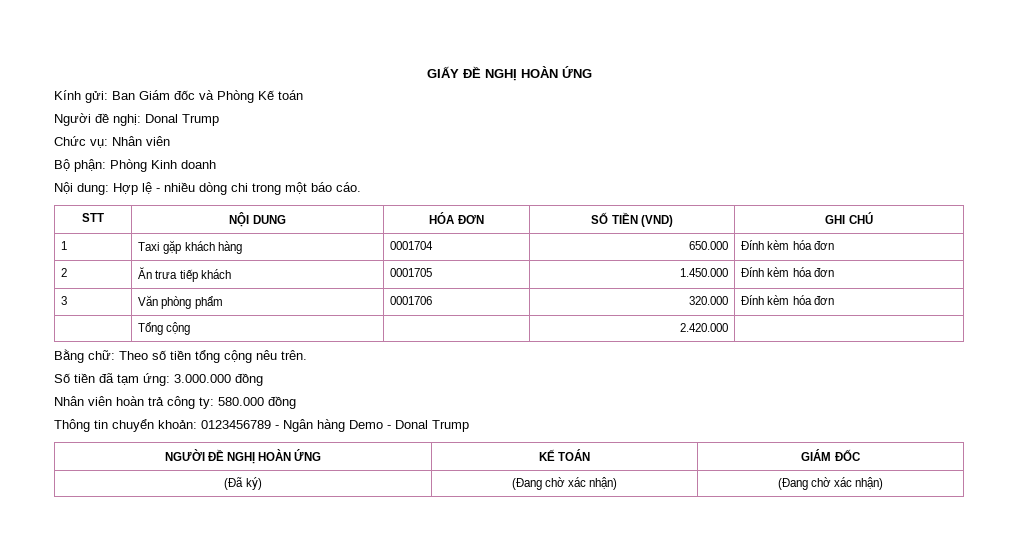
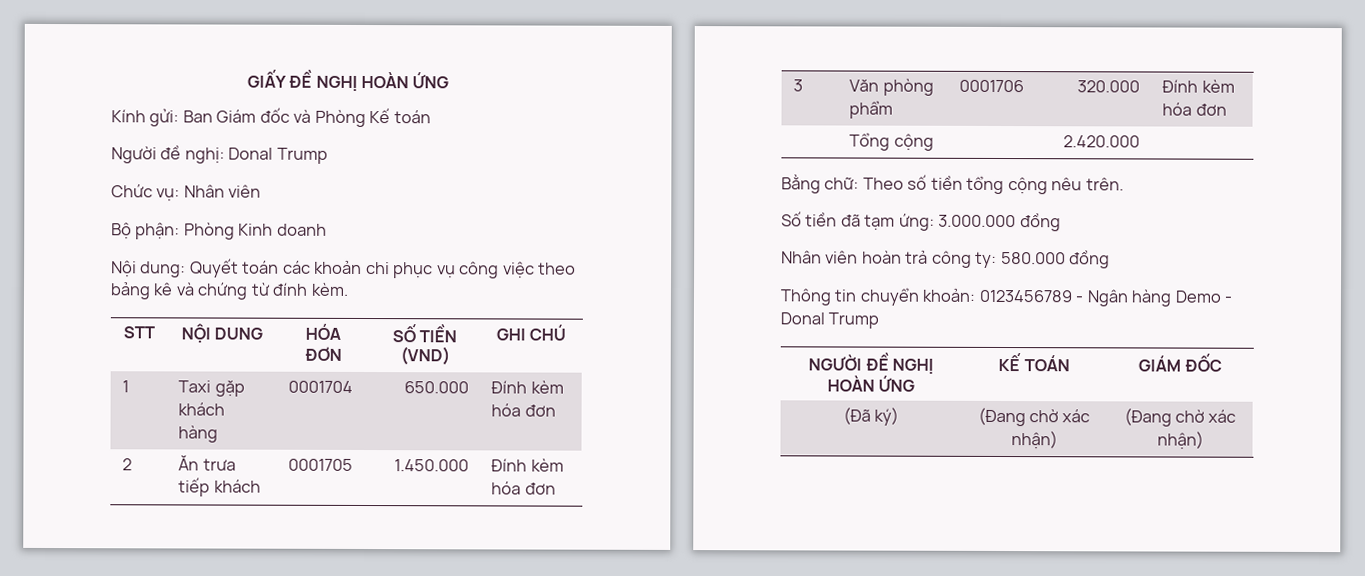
[113,182,361,195] Hợp lệ - nhiều dòng chi trong một báo cáo. -> [189,258,577,279] [110,281,349,300] Quyết toán các khoản chi phục vụ công việc theo bảng kê và chứng từ đính kèm.

